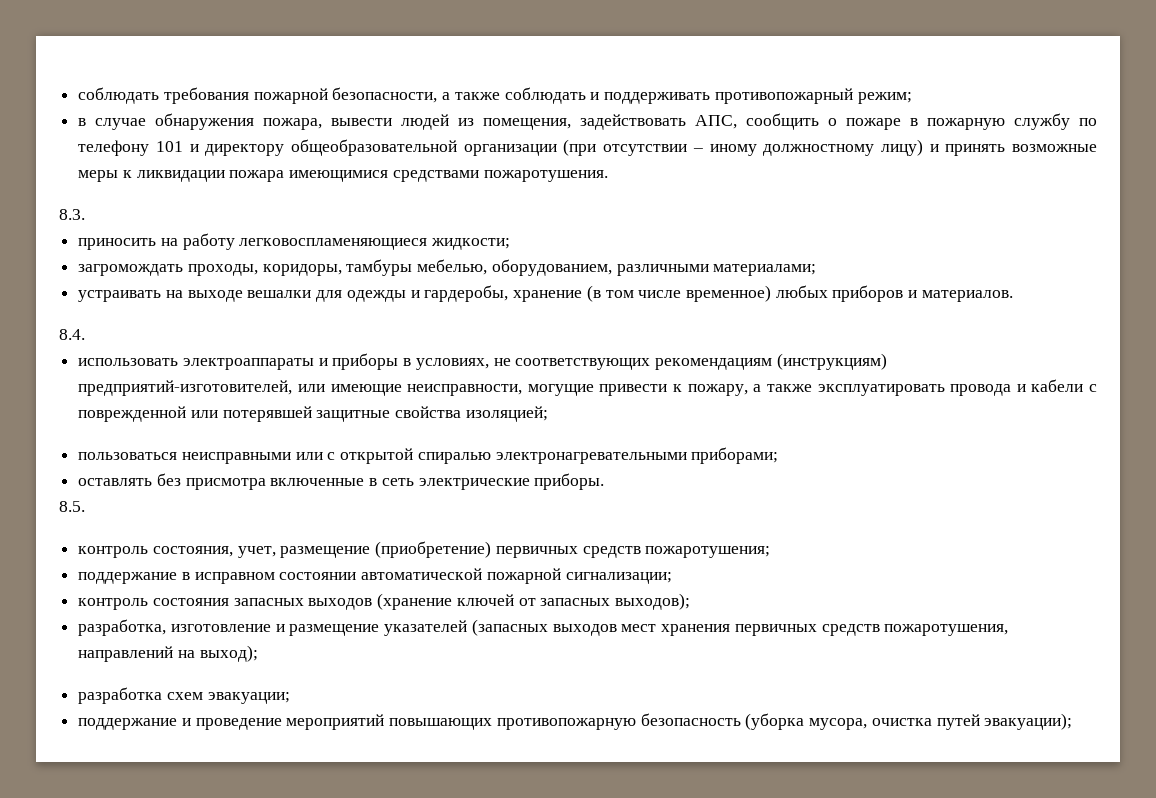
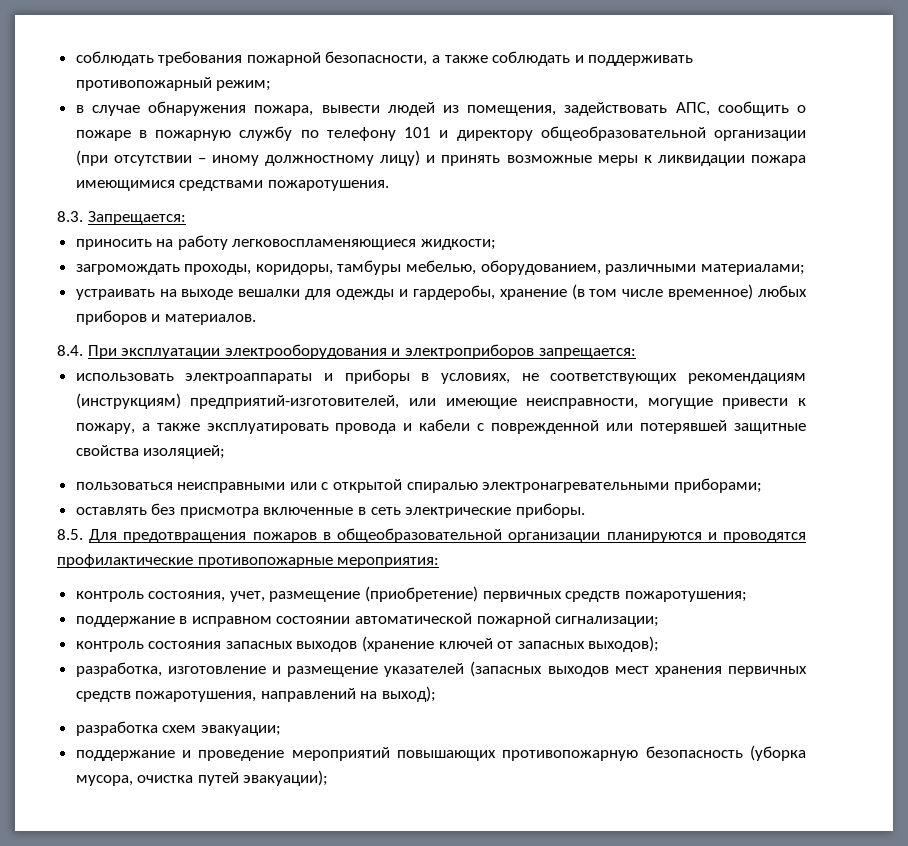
(85, 214) none -> [87,211,186,225] Запрещается:
(85, 334) none -> [87,344,636,359] При эксплуатации электрооборудования и электроприборов запрещается:
(85, 506) none -> [89,528,806,543] [57,554,440,568] Для предотвращения пожаров в общеобразовательной организации планируются и проводятся профилактические противопожарные мероприятия:

